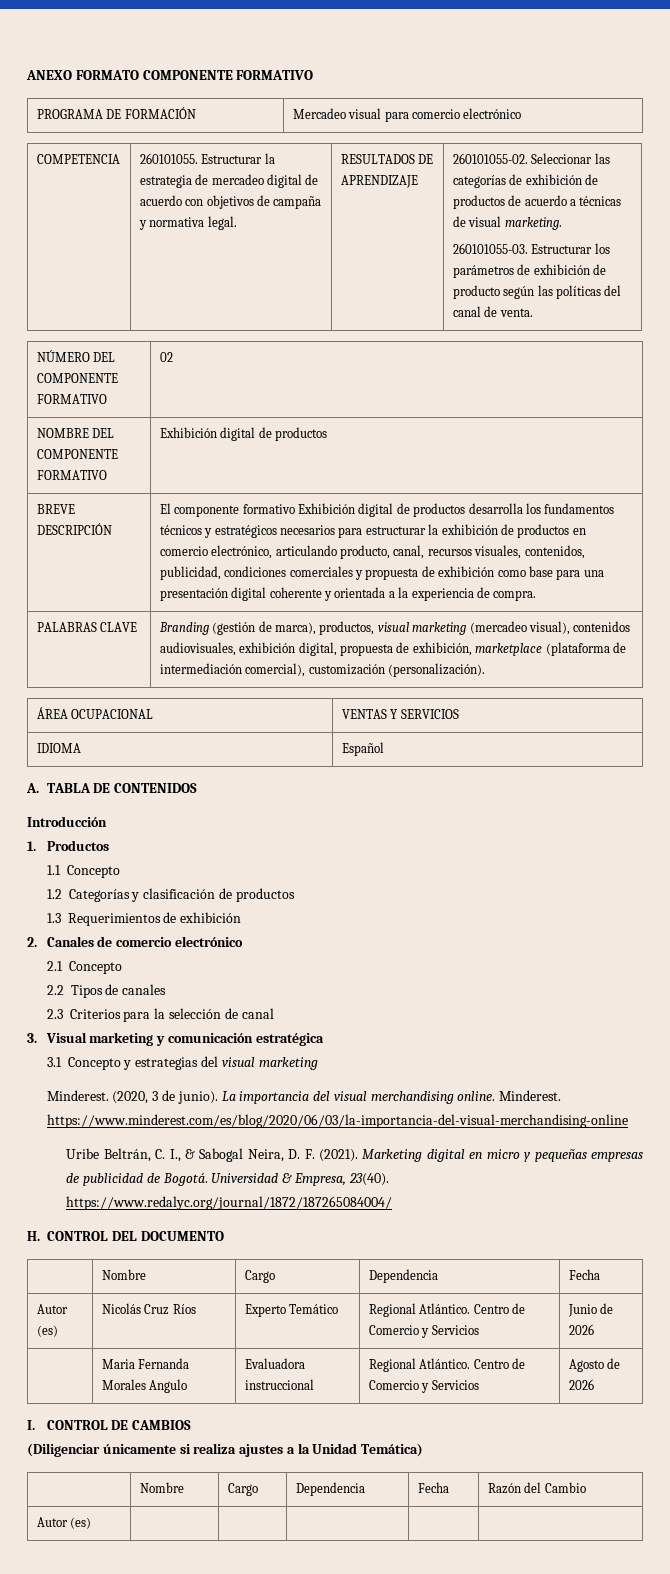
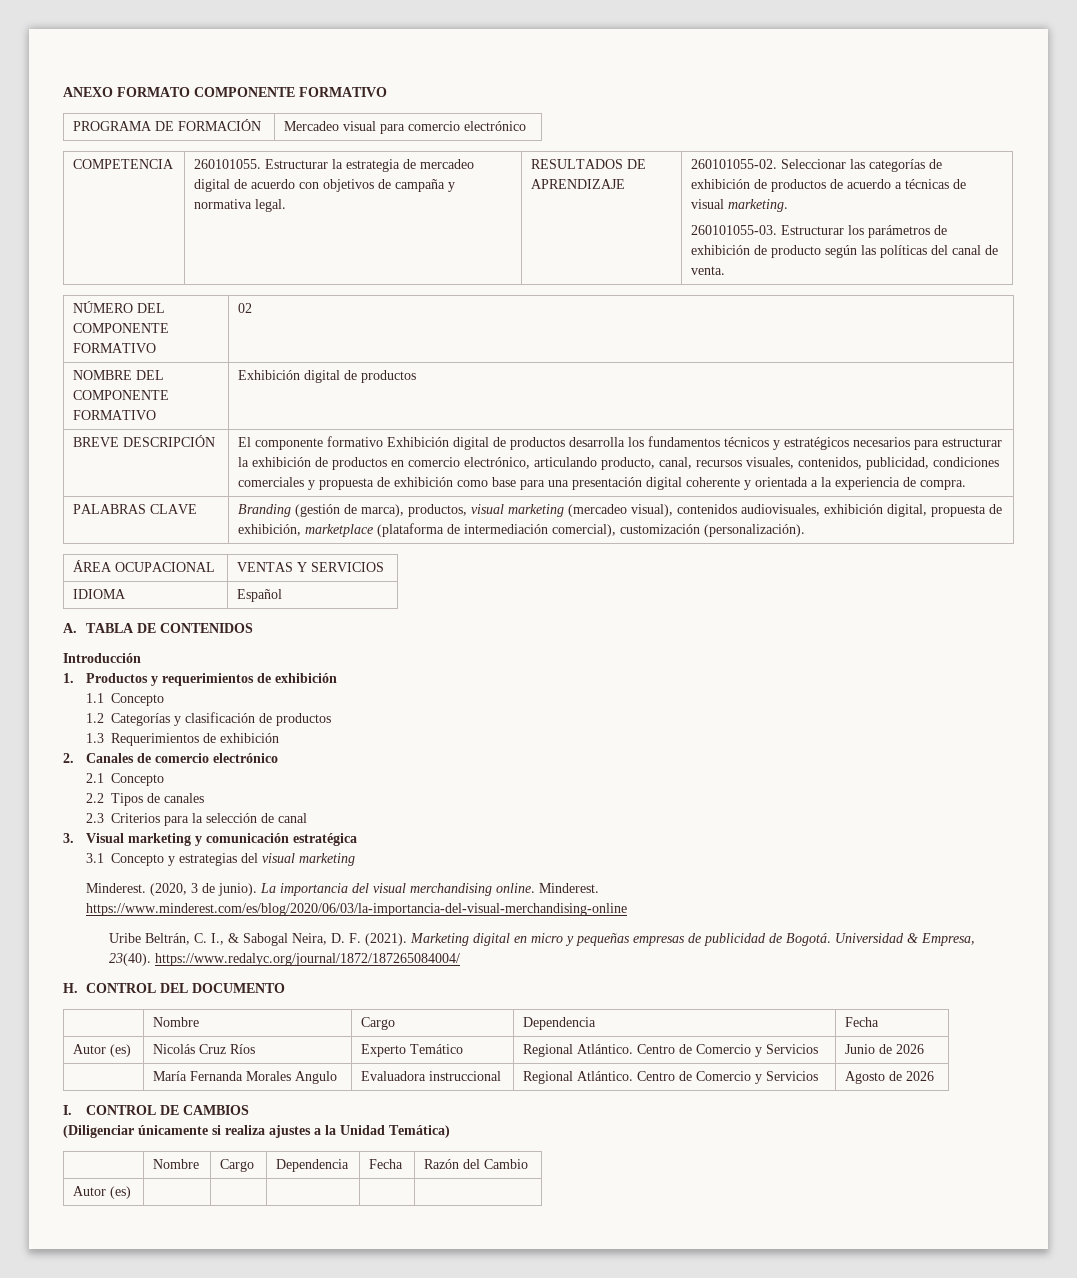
(109, 845) none -> [150,673,337,686] y requerimientos de exhibición
[101,1359,135,1369] Maria -> [153,1071,188,1081] María

